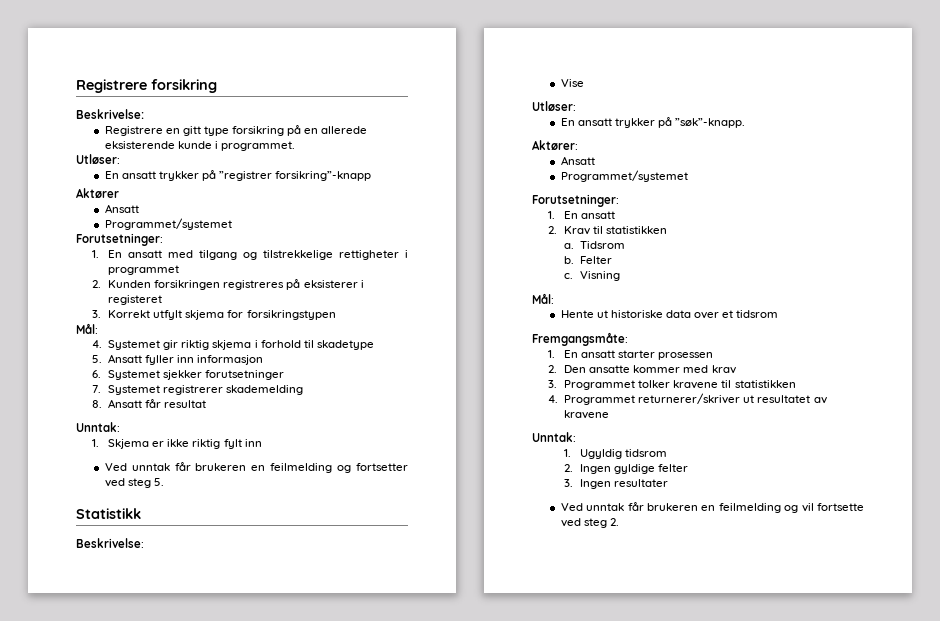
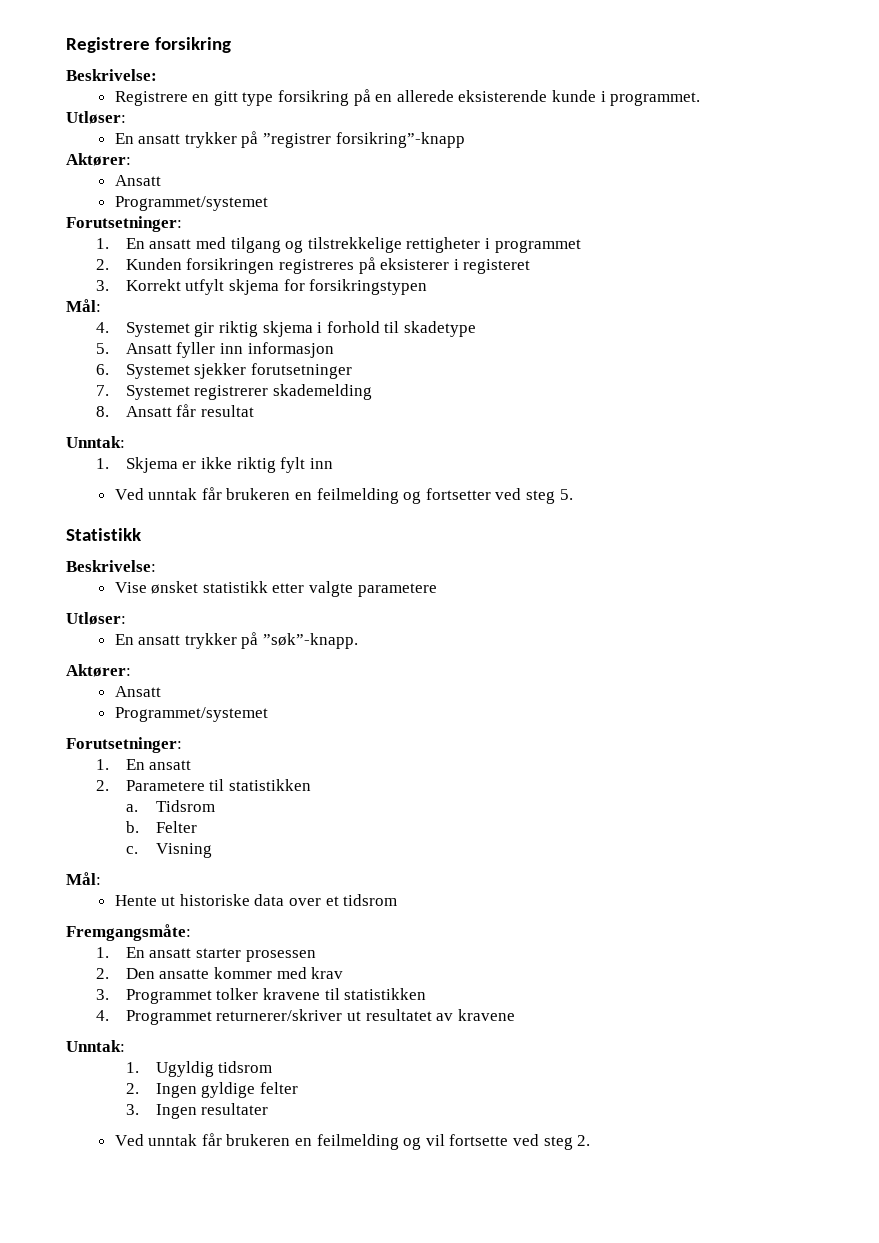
[76,188,119,198] Aktører -> [66,153,131,166] Aktører:
(584, 83) none -> [151,581,437,597] ønsket statistikk etter valgte parametere
[564,226,591,235] Krav -> [125,780,205,791] Parametere

